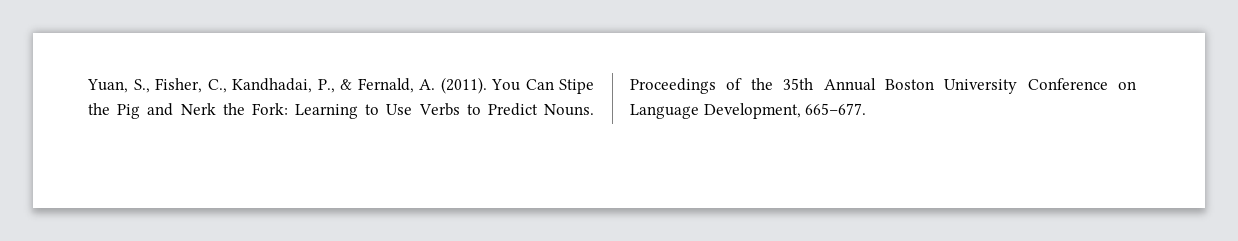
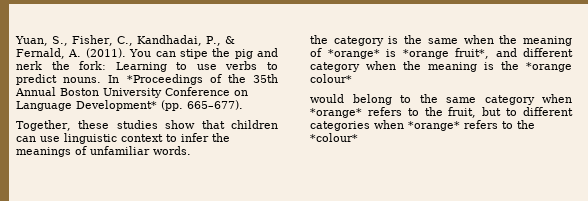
[525,79,594,94] [88,103,595,119] [630,78,716,94] Can Stipe the Pig and Nerk the Fork: Learning to Use Verbs to Predict Nouns. Proceedings -> [155,48,278,59] [16,61,279,72] [16,74,203,85] can stipe the pig and nerk the fork: Learning to use verbs to predict nouns. In *Proceedings
[703,103,867,119] Development, 665–677. -> [76,100,243,111] [16,120,278,131] [16,133,230,144] [16,146,191,157] [310,35,572,46] [310,48,573,59] [310,61,572,72] [310,74,352,83] [310,94,572,105] [310,107,573,118] [310,120,535,131] [310,133,358,142] Development* (pp. 665–677). // Together, these studies show that children can use linguistic context to infer the meanings of unfamiliar words. // the category is the same when the meaning of *orange* is *orange fruit*, and different category when the meaning is the *orange colour* // would belong to the same category when *orange* refers to the fruit, but to different categories when *orange* refers to the *colour*

